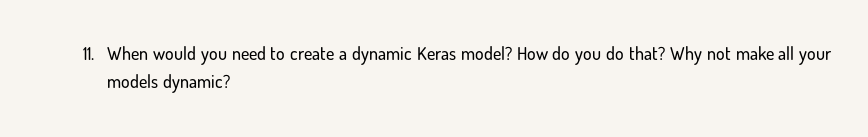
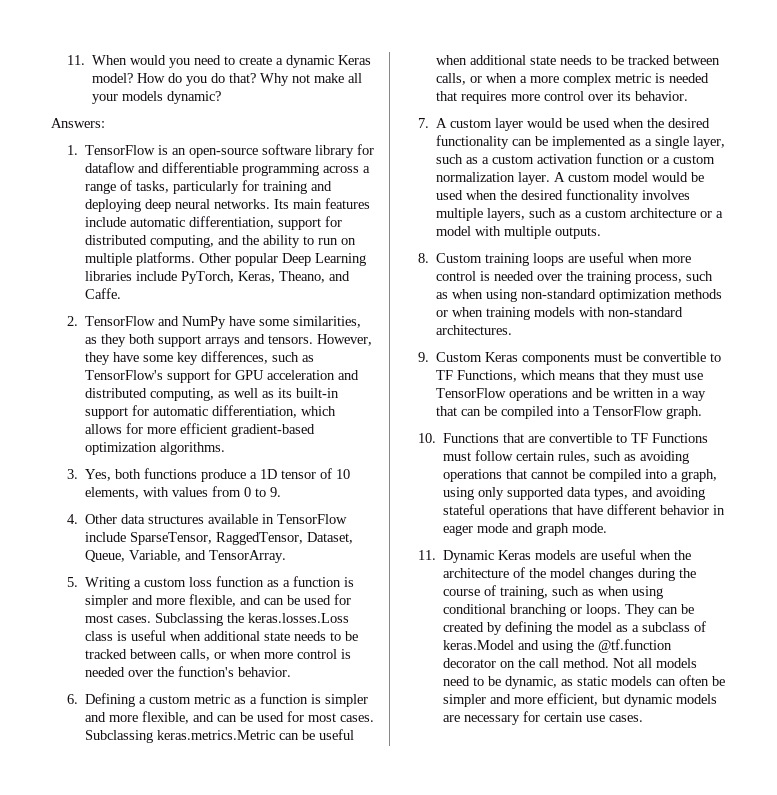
(230, 83) none -> [51,118,105,128] [67,144,375,158] [85,162,371,176] [85,180,333,194] [85,198,371,212] [85,216,343,230] [85,235,357,248] [85,252,367,266] [85,271,351,284] [85,288,122,299] [67,316,362,329] [85,334,373,347] [85,351,315,365] [85,369,360,383] [85,388,340,401] [85,405,337,419] [85,423,316,437] [85,442,226,455] [67,468,351,482] [85,486,282,499] [67,514,348,524] [85,532,354,545] [85,550,287,563] [67,576,355,590] [85,594,352,608] [85,613,350,626] [85,630,359,641] [85,649,352,661] [85,666,292,677] [67,693,369,707] [85,711,375,724] [85,729,355,743] [436,55,721,65] [436,73,710,86] [436,91,689,104] [418,118,711,131] [436,135,726,149] [436,153,716,164] [436,172,705,185] [436,189,691,203] [436,208,724,221] [436,226,602,239] [418,252,692,266] [436,271,714,284] [436,289,723,302] [436,307,684,320] [436,325,513,335] [418,352,722,365] [436,370,704,383] [436,388,707,401] [436,406,703,419] [418,433,709,443] [443,450,690,464] [443,469,718,482] [443,487,706,500] [443,504,726,518] [443,523,608,536] [418,549,692,563] [443,567,697,581] [443,585,664,599] [443,604,695,617] [443,621,707,635] [443,639,673,653] [443,658,698,668] [443,675,726,689] [443,693,718,707] [443,711,644,725] // Answers: // 1. TensorFlow is an open-source software library for dataflow and differentiable programming across a range of tasks, particularly for training and deploying deep neural networks. Its main features include automatic differentiation, support for distributed computing, and the ability to run on multiple platforms. Other popular Deep Learning libraries include PyTorch, Keras, Theano, and Caffe. // 2. TensorFlow and NumPy have some similarities, as they both support arrays and tensors. However, they have some key differences, such as TensorFlow's support for GPU acceleration and distributed computing, as well as its built-in support for automatic differentiation, which allows for more efficient gradient-based optimization algorithms. // 3. Yes, both functions produce a 1D tensor of 10 elements, with values from 0 to 9. // 4. Other data structures available in TensorFlow include SparseTensor, RaggedTensor, Dataset, Queue, Variable, and TensorArray. // 5. Writing a custom loss function as a function is simpler and more flexible, and can be used for most cases. Subclassing the keras.losses.Loss class is useful when additional state needs to be tracked between calls, or when more control is needed over the function's behavior. // 6. Defining a custom metric as a function is simpler and more flexible, and can be used for most cases. Subclassing keras.metrics.Metric can be useful when additional state needs to be tracked between calls, or when a more complex metric is needed that requires more control over its behavior. // 7. A custom layer would be used when the desired functionality can be implemented as a single layer, such as a custom activation function or a custom normalization layer. A custom model would be used when the desired functionality involves multiple layers, such as a custom architecture or a model with multiple outputs. // 8. Custom training loops are useful when more control is needed over the training process, such as when using non-standard optimization methods or when training models with non-standard architectures. // 9. Custom Keras components must be convertible to TF Functions, which means that they must use TensorFlow operations and be written in a way that can be compiled into a TensorFlow graph. // 10. Functions that are convertible to TF Functions must follow certain rules, such as avoiding operations that cannot be compiled into a graph, using only supported data types, and avoiding stateful operations that have different behavior in eager mode and graph mode. // 11. Dynamic Keras models are useful when the architecture of the model changes during the course of training, such as when using conditional branching or loops. They can be created by defining the model as a subclass of keras.Model and using the @tf.function decorator on the call method. Not all models need to be dynamic, as static models can often be simpler and more efficient, but dynamic models are necessary for certain use cases.

